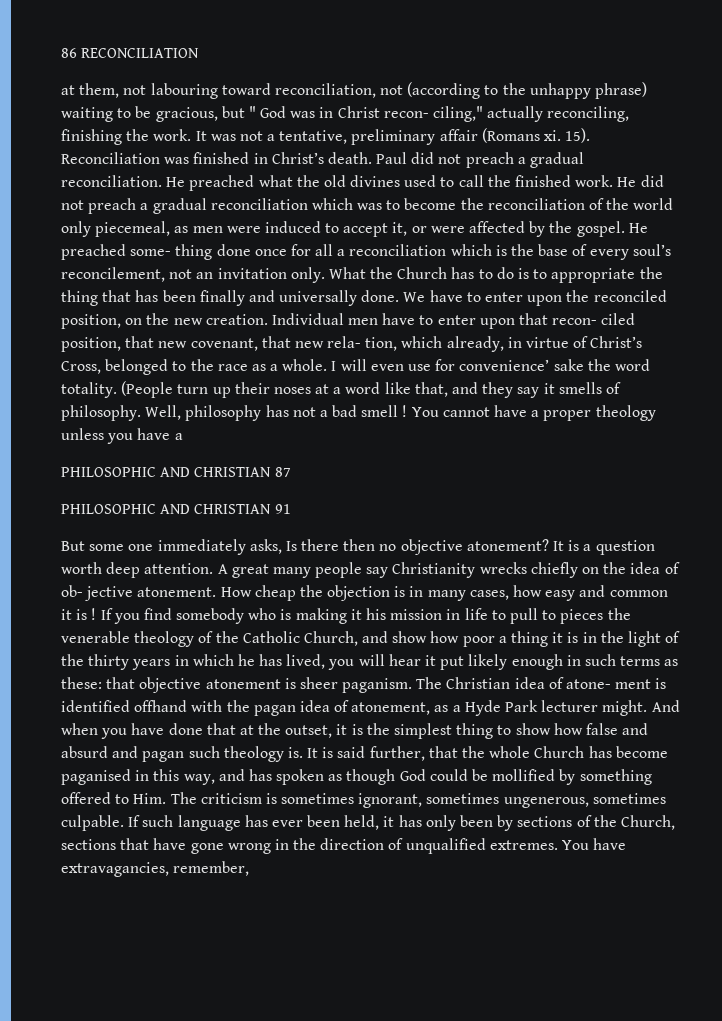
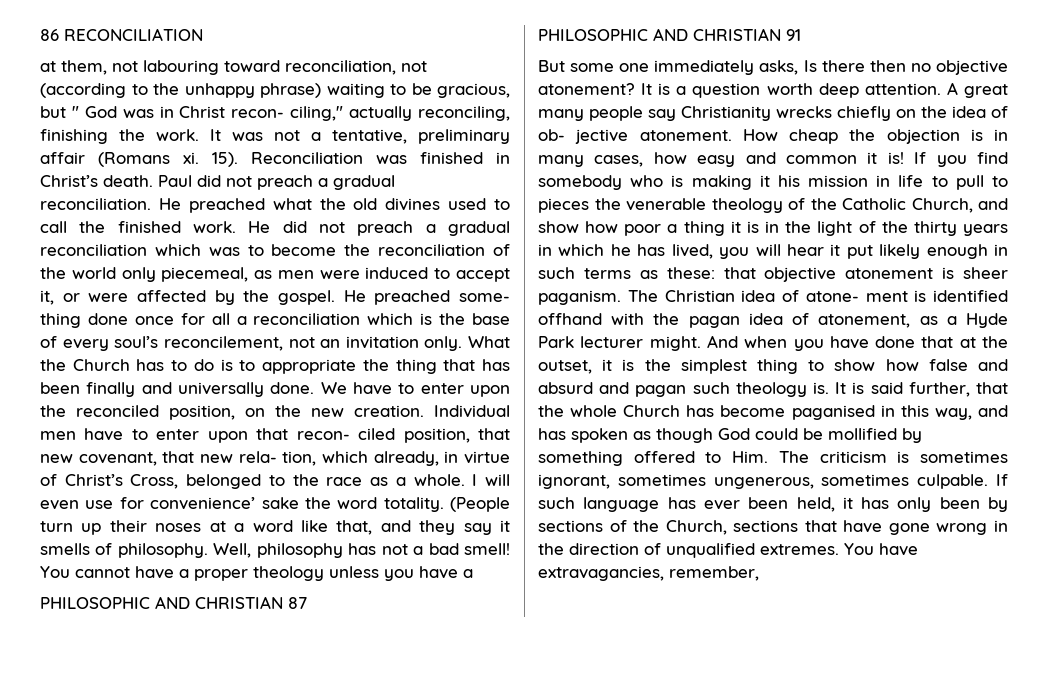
[361,405,408,417] smell ! -> [464,543,511,555] smell!
[76,608,97,620] is ! -> [887,152,904,164] is!

